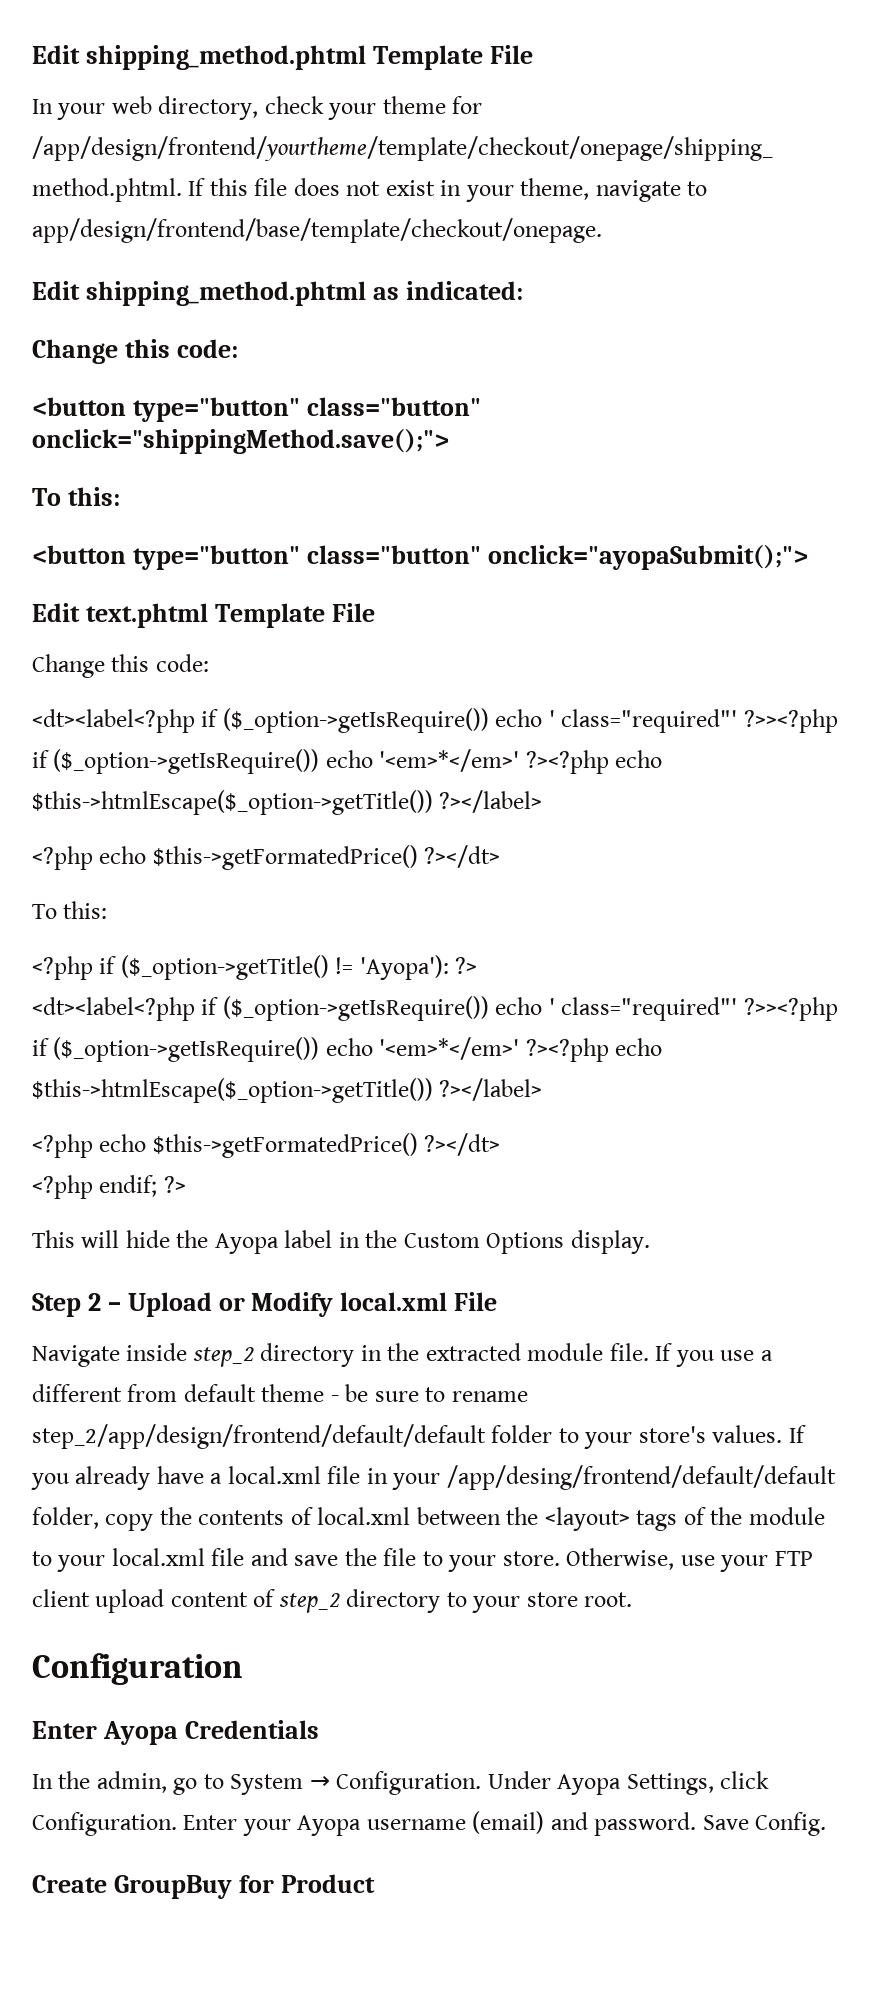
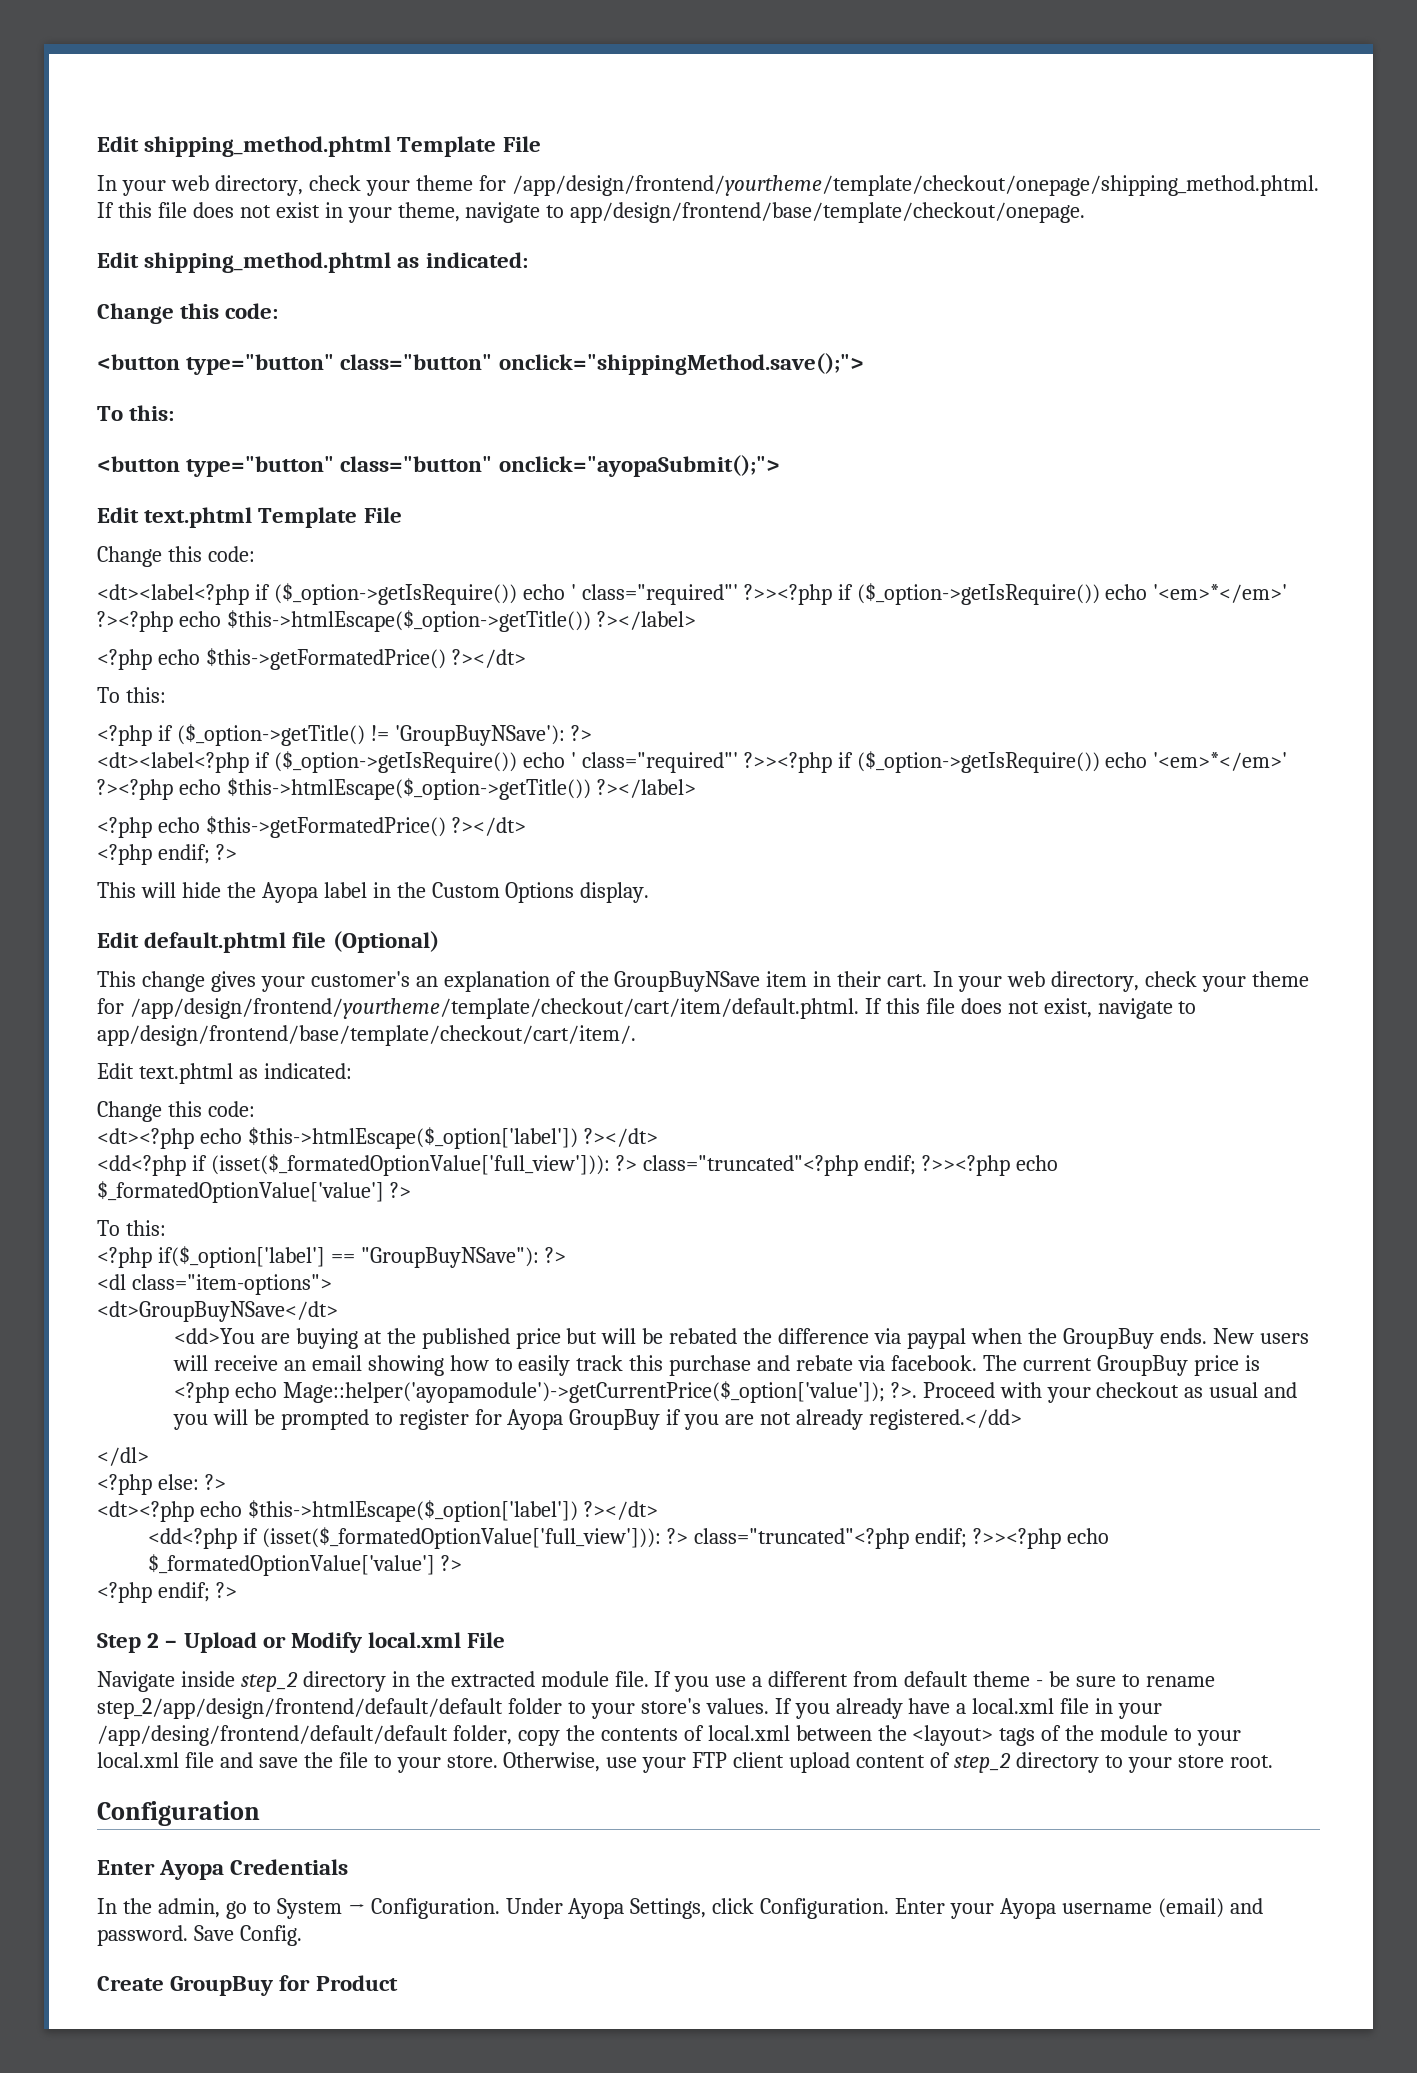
[359,955,449,980] 'Ayopa'): -> [394,725,565,746] 'GroupBuyNSave'):
(650, 1242) none -> [97,931,439,953] [97,971,1309,992] [97,998,1197,1019] [97,1025,636,1046] [97,1063,352,1084] [97,1101,255,1122] [97,1127,658,1149] [97,1154,1058,1176] [97,1181,411,1203] [97,1220,166,1236] [97,1246,566,1268] [97,1274,332,1295] [97,1301,338,1322] [173,1328,1309,1349] [172,1355,1260,1376] [173,1381,1298,1403] [172,1409,1023,1430] [97,1447,149,1466] [97,1474,226,1495] [97,1500,658,1522] [148,1527,1109,1549] [148,1554,463,1576] [97,1582,237,1603] // Edit default.phtml file (Optional) // This change gives your customer's an explanation of the GroupBuyNSave item in their cart. In your web directory, check your theme for /app/design/frontend/yourtheme/template/checkout/cart/item/default.phtml. If this file does not exist, navigate to app/design/frontend/base/template/checkout/cart/item/. // Edit text.phtml as indicated: // Change this code: // <dt><?php echo $this->htmlEscape($_option['label']) ?></dt> // <dd<?php if (isset($_formatedOptionValue['full_view'])): ?> class="truncated"<?php endif; ?>><?php echo $_formatedOptionValue['value'] ?> // To this: // <?php if($_option['label'] == "GroupBuyNSave"): ?> // <dl class="item-options"> // <dt>GroupBuyNSave</dt> // <dd>You are buying at the published price but will be rebated the difference via paypal when the GroupBuy ends. New users will receive an email showing how to easily track this purchase and rebate via facebook. The current GroupBuy price is <?php echo Mage::helper('ayopamodule')->getCurrentPrice($_option['value']); ?>. Proceed with your checkout as usual and you will be prompted to register for Ayopa GroupBuy if you are not already registered.</dd> // </dl> // <?php else: ?> // <dt><?php echo $this->htmlEscape($_option['label']) ?></dt> // <dd<?php if (isset($_formatedOptionValue['full_view'])): ?> class="truncated"<?php endif; ?>><?php echo $_formatedOptionValue['value'] ?> // <?php endif; ?>

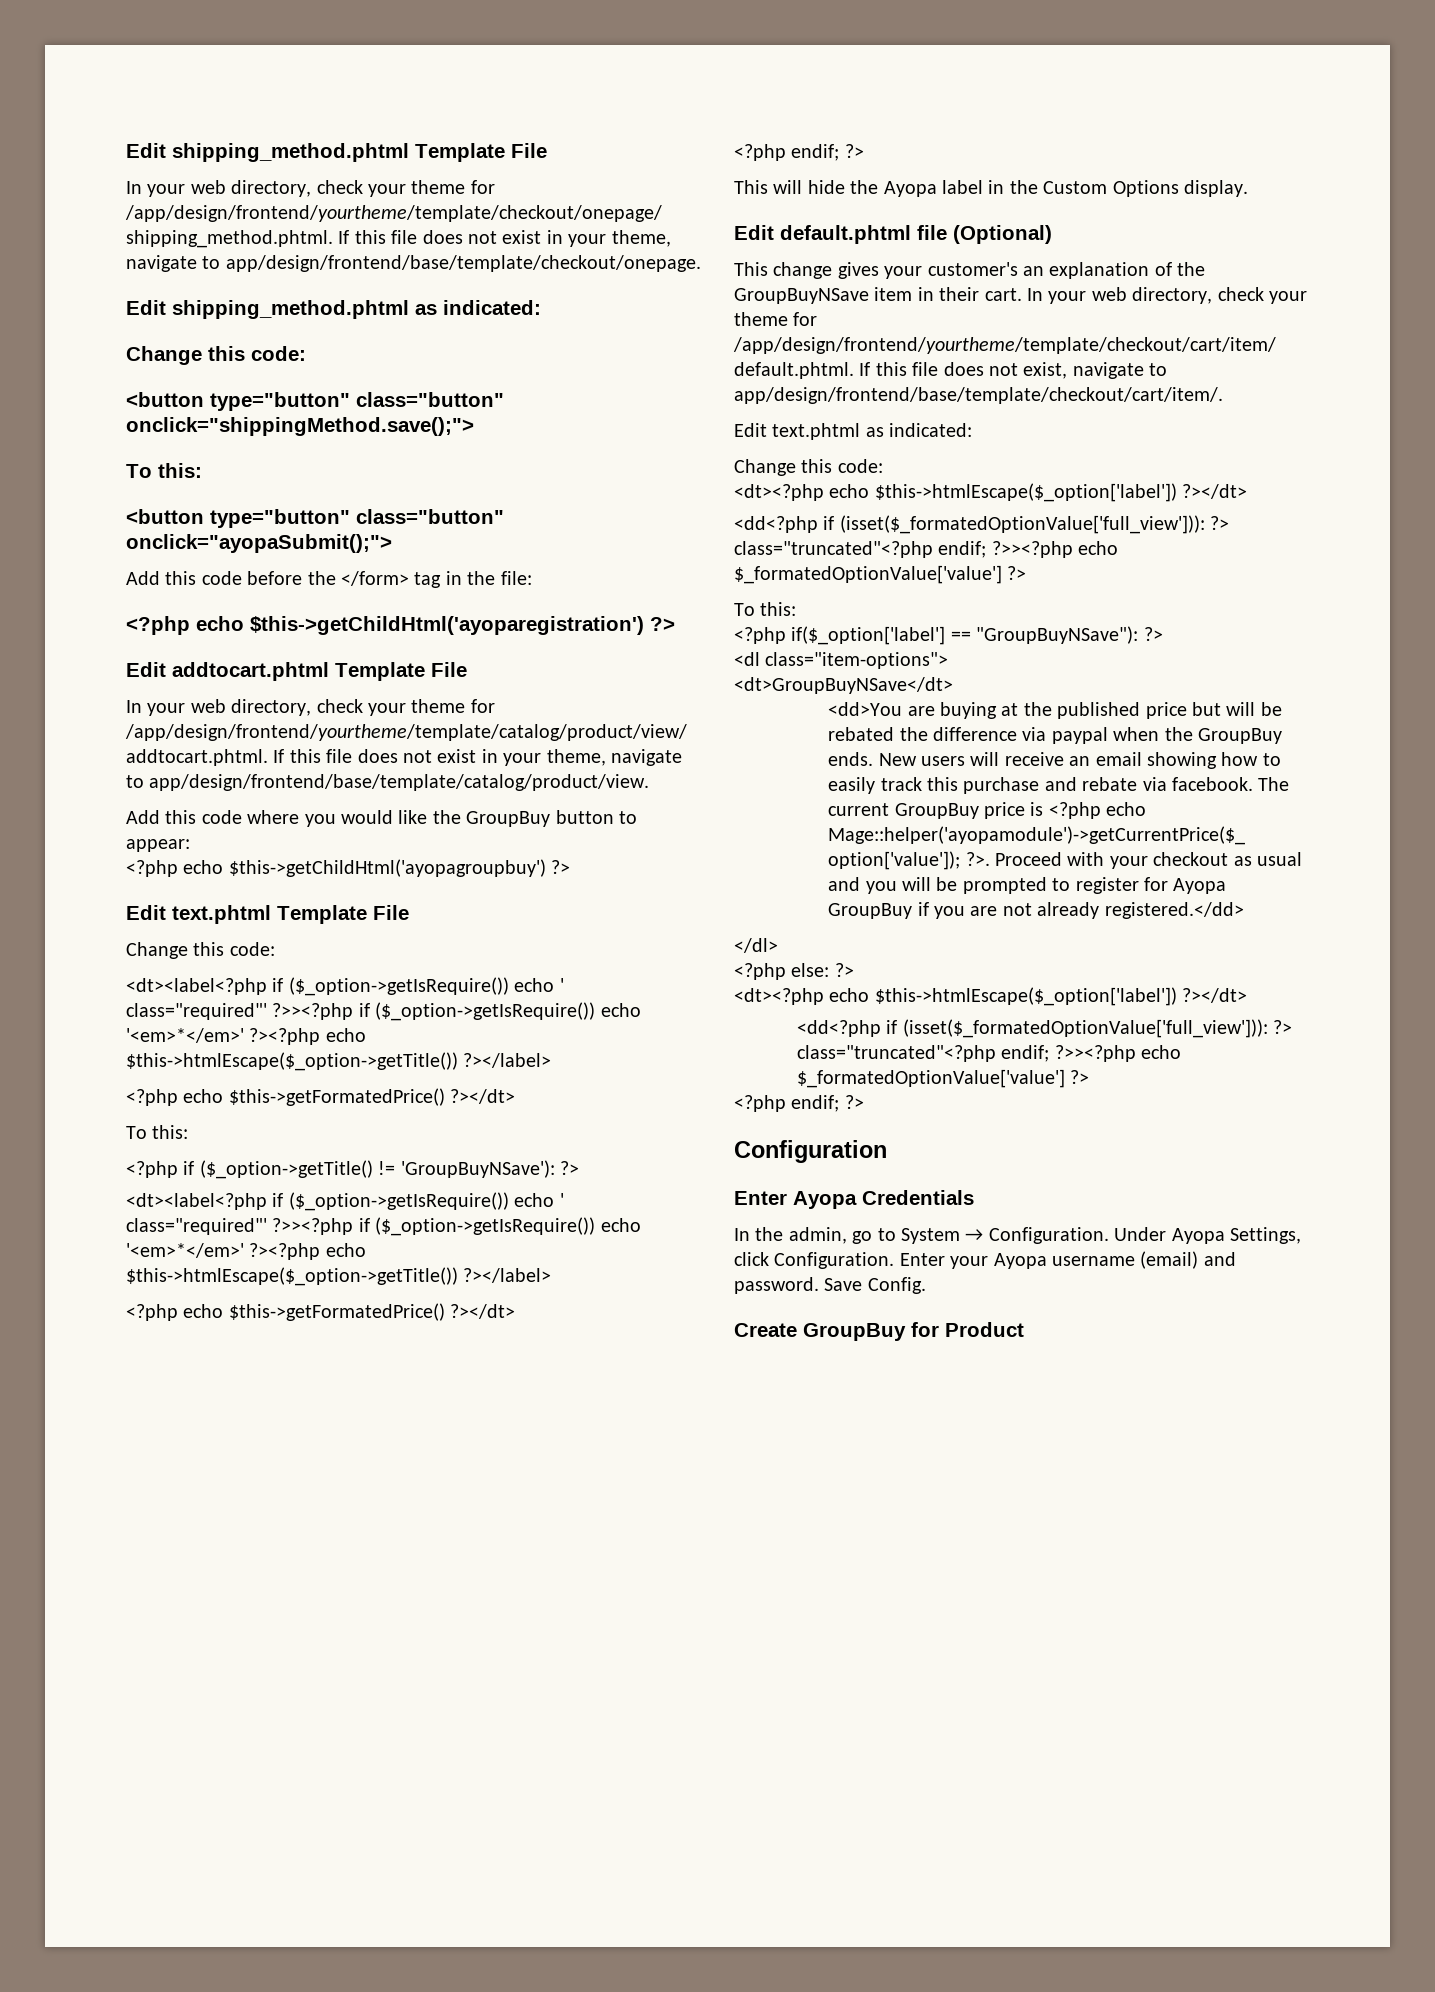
(780, 466) none -> [126,571,532,588] [126,616,675,635] [126,662,467,681] [126,699,495,716] [125,724,687,741] [126,749,682,766] [126,774,650,791] [126,810,637,827] [126,839,190,852] [126,859,571,877] // Add this code before the </form> tag in the file: // <?php echo $this->getChildHtml('ayoparegistration') ?> // Edit addtocart.phtml Template File // In your web directory, check your theme for /app/design/frontend/yourtheme/template/catalog/product/view/ addtocart.phtml. If this file does not exist in your theme, navigate to app/design/frontend/base/template/catalog/product/view. // Add this code where you would like the GroupBuy button to appear: // <?php echo $this->getChildHtml('ayopagroupbuy') ?>
[97,1632,506,1653] [97,1671,1215,1692] [97,1698,1163,1719] [97,1725,1242,1746] [97,1752,1273,1773] // Step 2 – Upload or Modify local.xml File // Navigate inside step_2 directory in the extracted module file. If you use a different from default theme - be sure to rename step_2/app/design/frontend/default/default folder to your store's values. If you already have a local.xml file in your /app/desing/frontend/default/default folder, copy the contents of local.xml between the <layout> tags of the module to your local.xml file and save the file to your store. Otherwise, use your FTP client upload content of step_2 directory to your store root. -> (864, 1102) none

